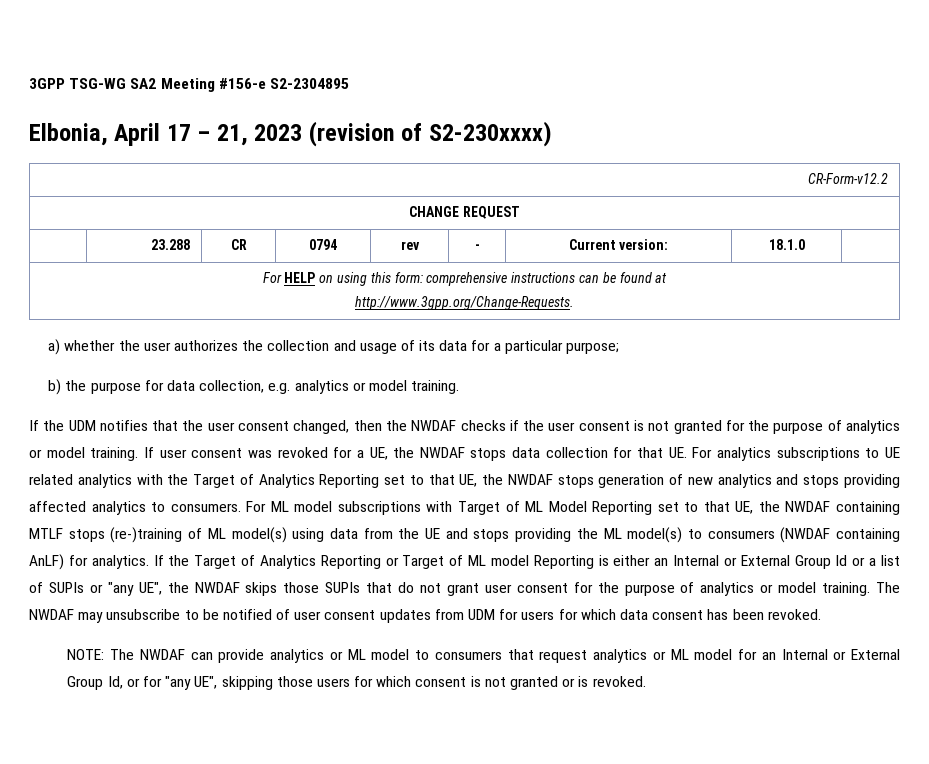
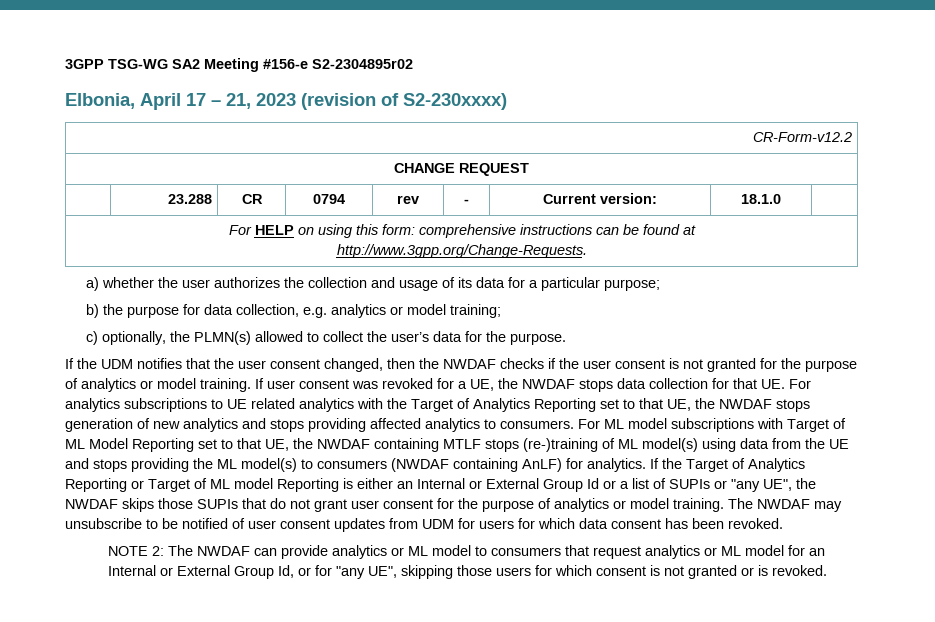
[269,78,349,89] S2-2304895 -> [312,59,413,69] S2-2304895r02
[411,380,460,394] training. -> [450,304,502,318] [86,331,567,345] training; // c) optionally, the PLMN(s) allowed to collect the user’s data for the purpose.
[67,649,105,660] NOTE: -> [107,546,164,556] NOTE 2:

